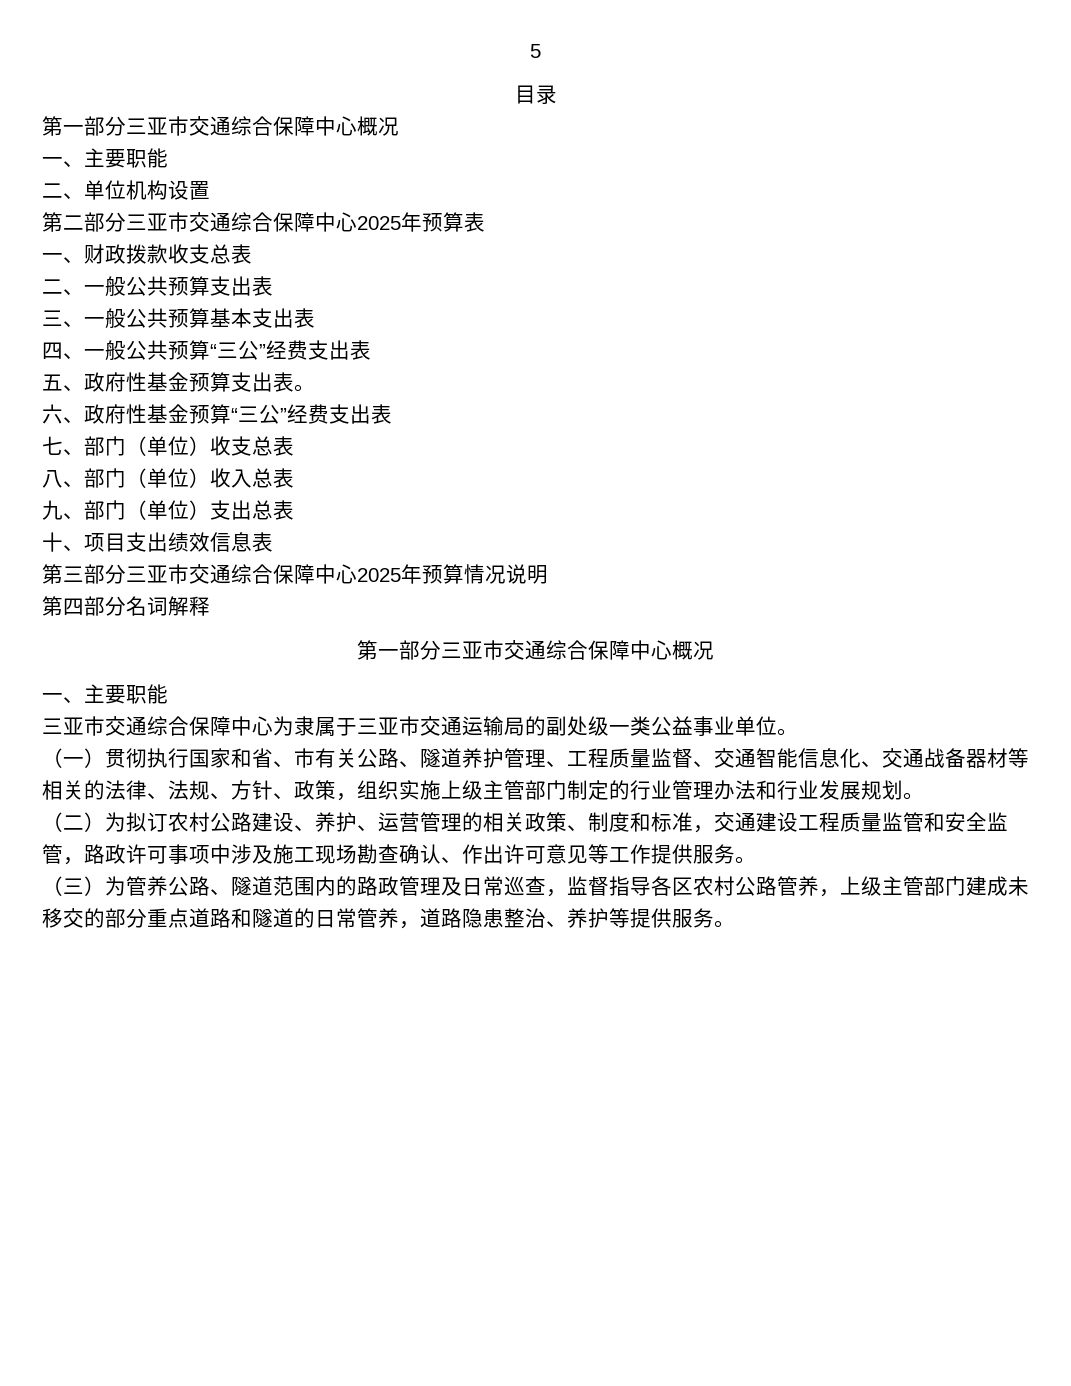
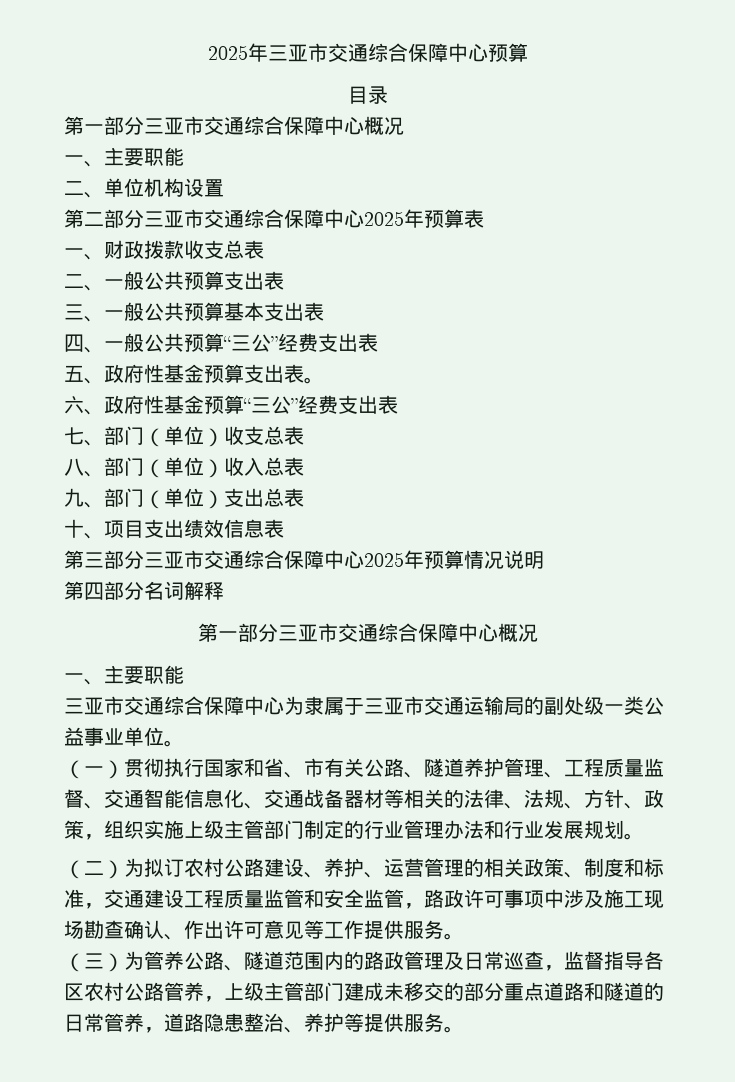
[530,44,541,58] 5 -> [207,43,528,62] 2025年三亚市交通综合保障中心预算

